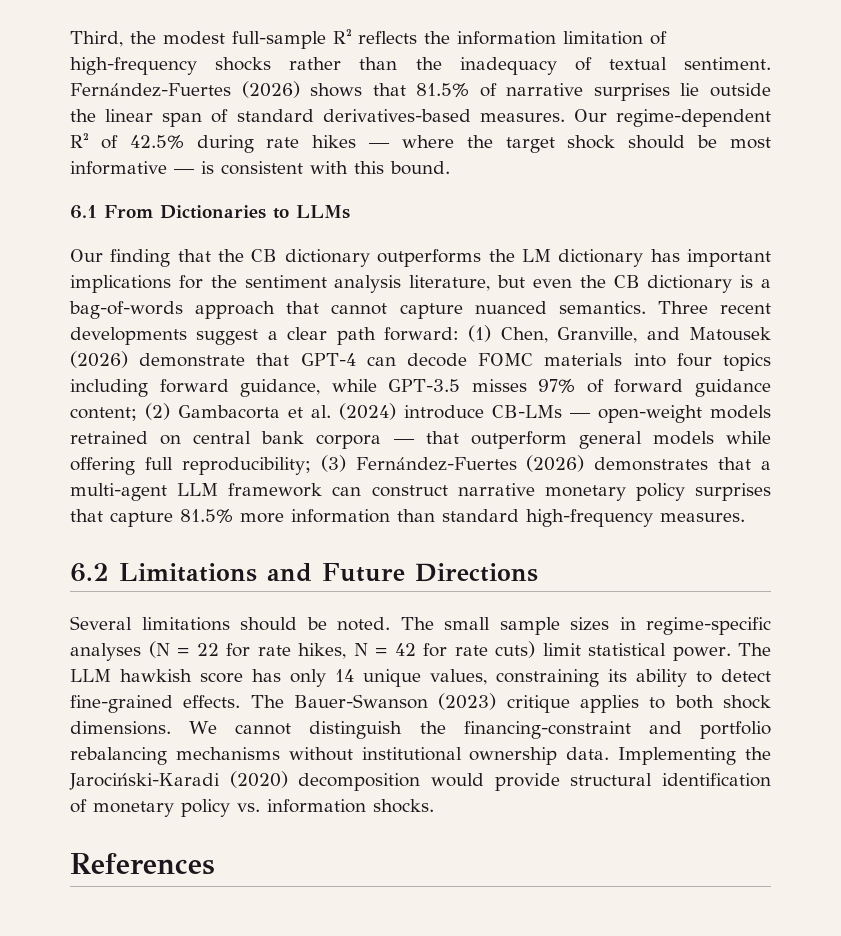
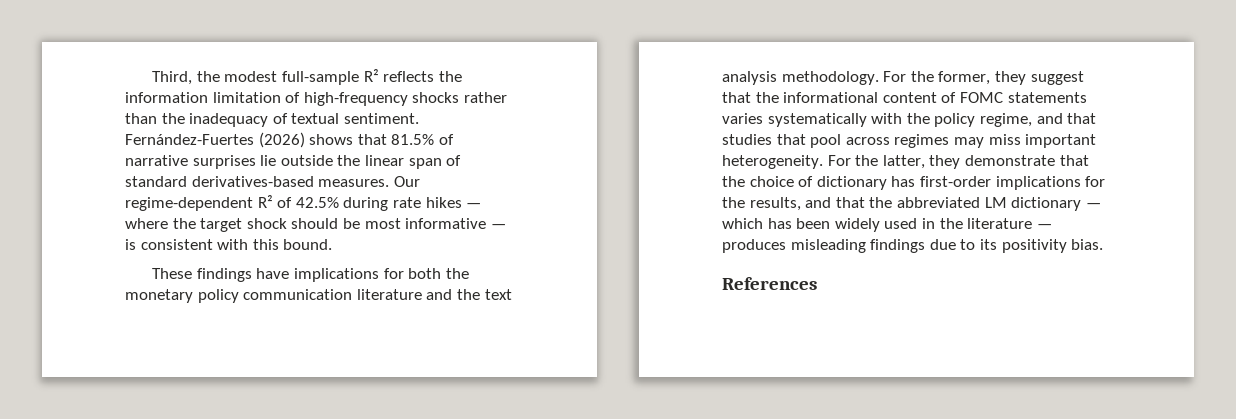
[70,205,350,219] [70,249,551,267] 6.1 From Dictionaries to LLMs // Our finding that the CB dictionary outperforms the LM -> [152,268,469,282] [125,289,512,303] [722,71,1084,85] [722,92,1087,103] [722,113,1097,127] [722,134,1097,148] [722,155,1089,169] [722,176,814,187] These findings have implications for both the monetary policy communication literature and the text analysis methodology. For the former, they suggest that the informational content of FOMC statements varies systematically with the policy regime, and that studies that pool across regimes may miss important heterogeneity. For the latter, they demonstrate that the choice of
[687,249,772,267] important -> [919,176,991,187] first-order
[244,275,771,293] [69,301,771,319] [70,325,771,345] [70,351,771,371] [70,379,771,397] [70,403,771,423] [70,431,772,449] [70,455,771,475] [70,483,771,501] [70,509,745,527] [70,563,538,582] [70,616,771,635] [70,641,771,661] [70,669,771,687] [70,693,772,713] [70,721,771,739] [70,747,771,765] [69,771,771,791] [70,799,434,817] sentiment analysis literature, but even the CB dictionary is a bag-of-words approach that cannot capture nuanced semantics. Three recent developments suggest a clear path forward: (1) Chen, Granville, and Matousek (2026) demonstrate that GPT-4 can decode FOMC materials into four topics including forward guidance, while GPT-3.5 misses 97% of forward guidance content; (2) Gambacorta et al. (2024) introduce CB-LMs — open-weight models retrained on central bank corpora — that outperform general models while offering full reproducibility; (3) Fernández-Fuertes (2026) demonstrates that a multi-agent LLM framework can construct narrative monetary policy surprises that capture 81.5% more information than standard high-frequency measures. // 6.2 Limitations and Future Directions // Several limitations should be noted. The small sample sizes in regime-specific analyses (N = 22 for rate hikes, N = 42 for rate cuts) limit statistical power. The LLM hawkish score has only 14 unique values, constraining its ability to detect fine-grained effects. The Bauer-Swanson (2023) critique applies to both shock dimensions. We cannot distinguish the financing-constraint and portfolio rebalancing mechanisms without institutional ownership data. Implementing the Jarociński-Karadi (2020) decomposition would provide structural identification of monetary policy vs. information shocks. -> [749,197,1101,211] [722,218,1052,232] [722,239,1104,253] results, and that the abbreviated LM dictionary — which has been widely used in the literature — produces misleading findings due to its positivity bias.

